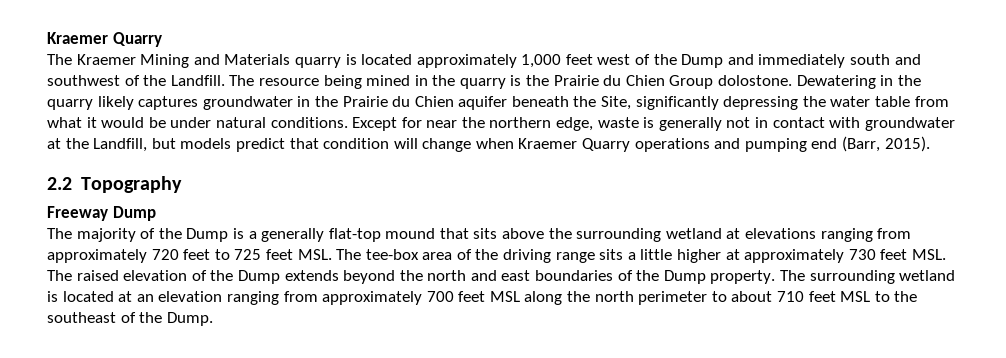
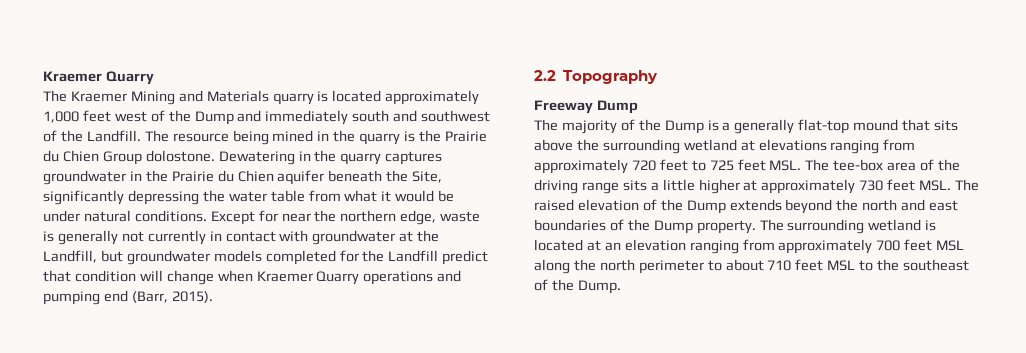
[97,96,134,110] likely -> (382, 159) none
(751, 122) none -> [147,230,206,245] currently
[180,138,232,149] models -> [126,250,439,265] groundwater models completed for the Landfill

